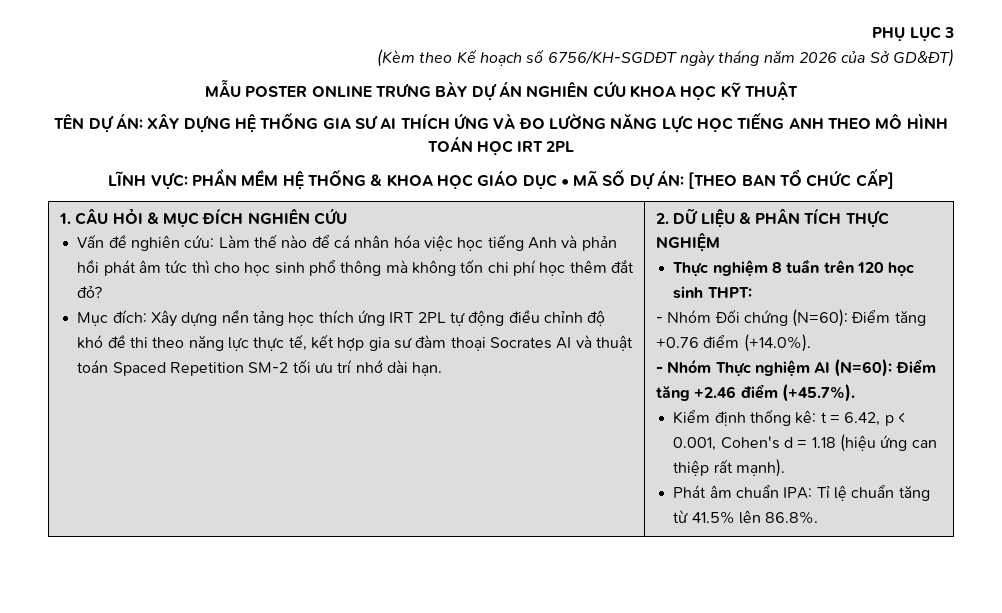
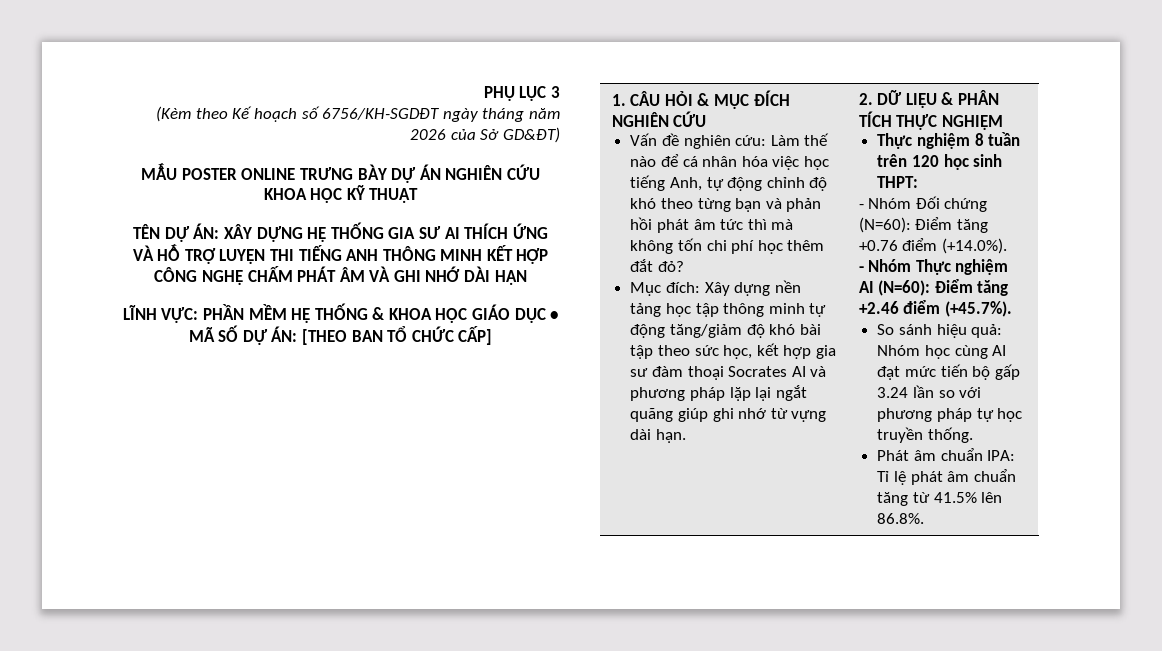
[518,112,948,133] [427,136,575,156] ĐO LƯỜNG NĂNG LỰC HỌC TIẾNG ANH THEO MÔ HÌNH TOÁN HỌC IRT 2PL -> [157,244,549,264] [154,266,527,285] HỖ TRỢ LUYỆN THI TIẾNG ANH THÔNG MINH KẾT HỢP CÔNG NGHỆ CHẤM PHÁT ÂM VÀ GHI NHỚ DÀI HẠN
[527,237,557,249] Anh -> [669,177,828,191] [630,198,762,212] Anh, tự động chỉnh độ khó theo từng bạn
[214,260,382,276] cho học sinh phổ thông -> (767, 224) none
[318,309,606,326] [77,334,307,351] thích ứng IRT 2PL tự động điều chỉnh độ khó đề thi theo năng lực thực tế, -> [695,303,827,317] [630,324,821,338] [630,345,753,359] tập thông minh tự động tăng/giảm độ khó bài tập theo sức học,
[595,335,633,351] [77,359,383,376] thuật toán Spaced Repetition SM-2 tối ưu trí nhớ -> [630,385,807,401] [630,408,827,422] phương pháp lặp lại ngắt quãng giúp ghi nhớ từ vựng
[673,409,906,426] [673,434,937,452] [673,459,786,477] Kiểm định thống kê: t = 6.42, p < 0.001, Cohen's d = 1.18 (hiệu ứng can thiệp rất mạnh). -> [877,324,1003,338] [877,345,1007,359] [877,364,1020,380] [877,385,982,398] [877,408,1023,422] [877,427,973,443] So sánh hiệu quả: Nhóm học cùng AI đạt mức tiến bộ gấp 3.24 lần so với phương pháp tự học truyền thống.
(848, 493) none -> [910,471,970,485] phát âm

